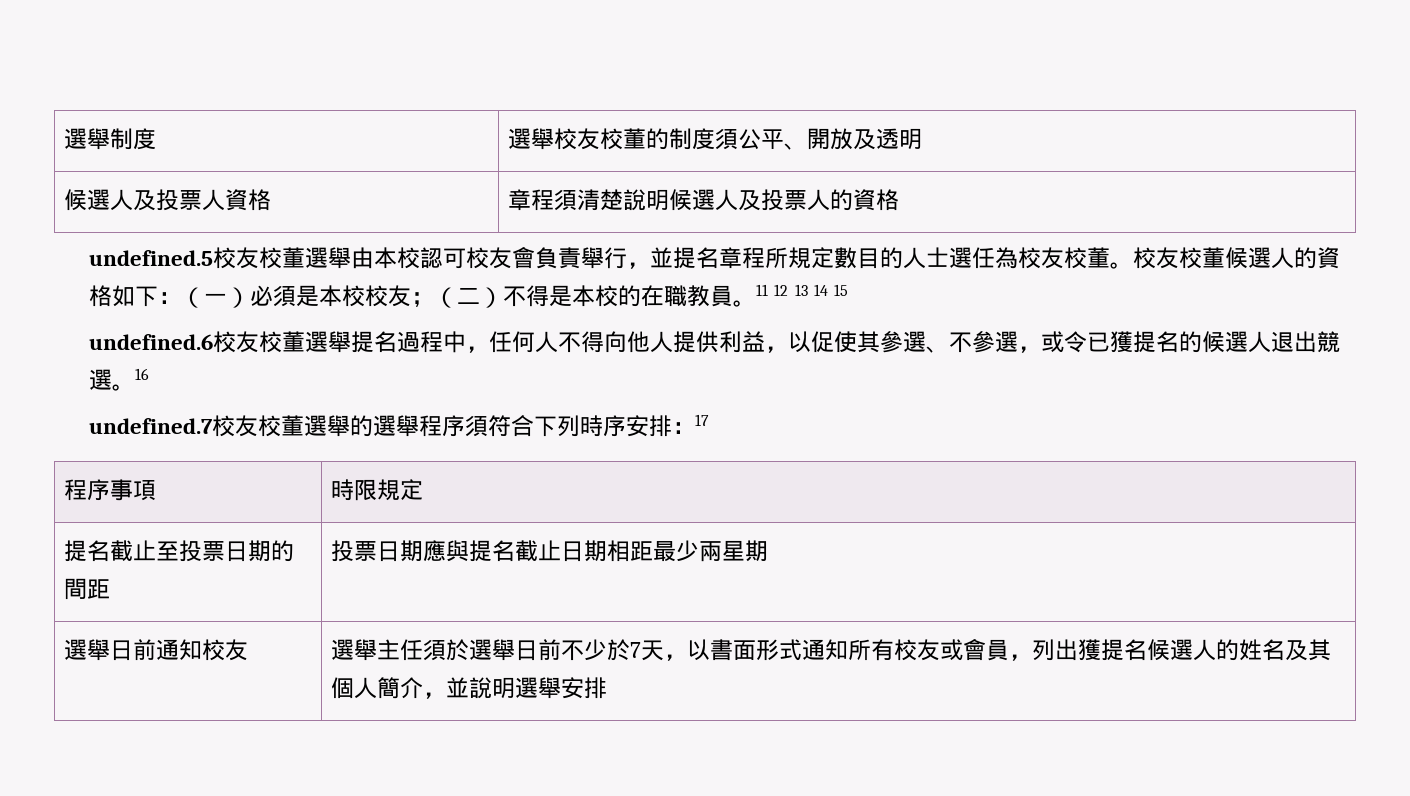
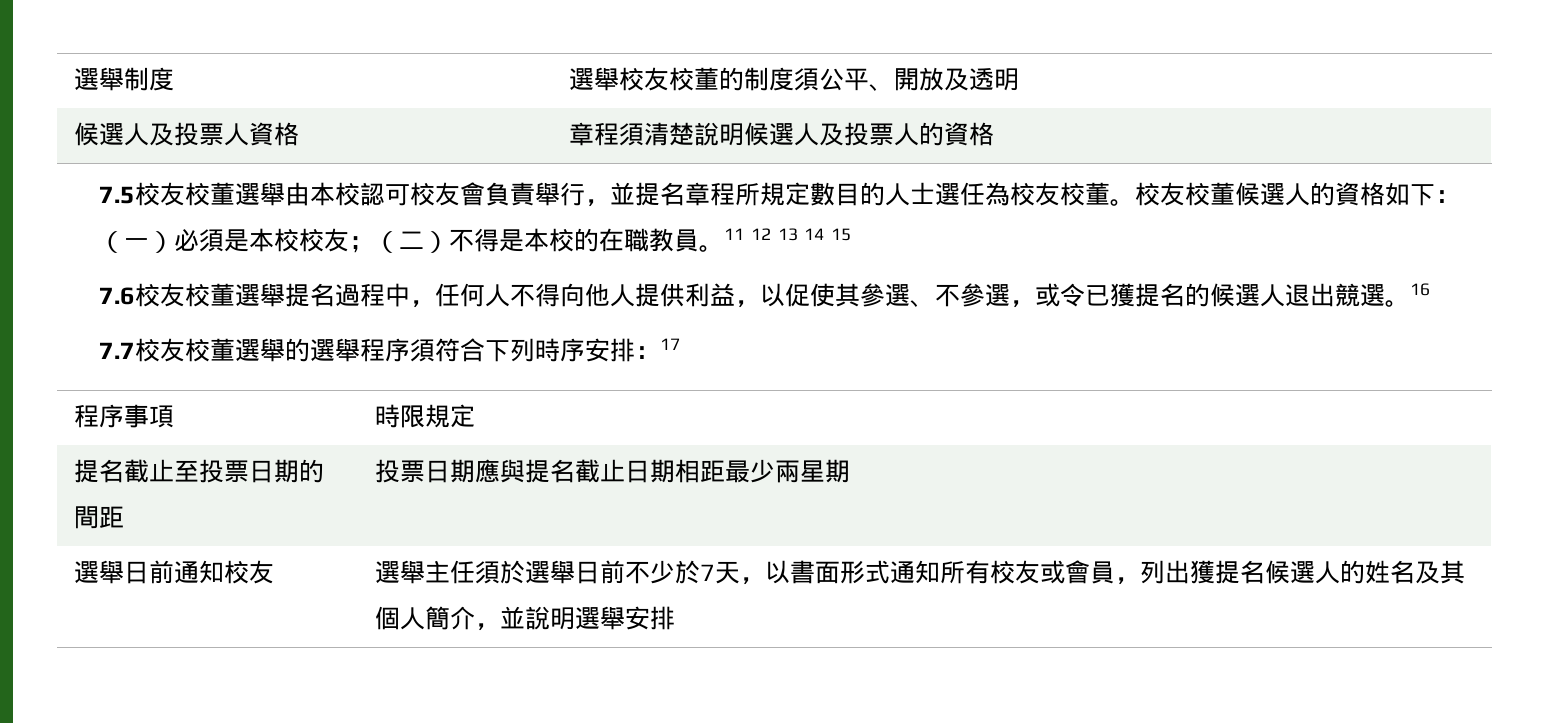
[89,250,214,266] undefined.5 -> [99,186,136,204] 7.5
[89,334,214,350] undefined.6 -> [99,287,136,305] 7.6
[89,418,214,434] undefined.7 -> [99,342,136,359] 7.7

